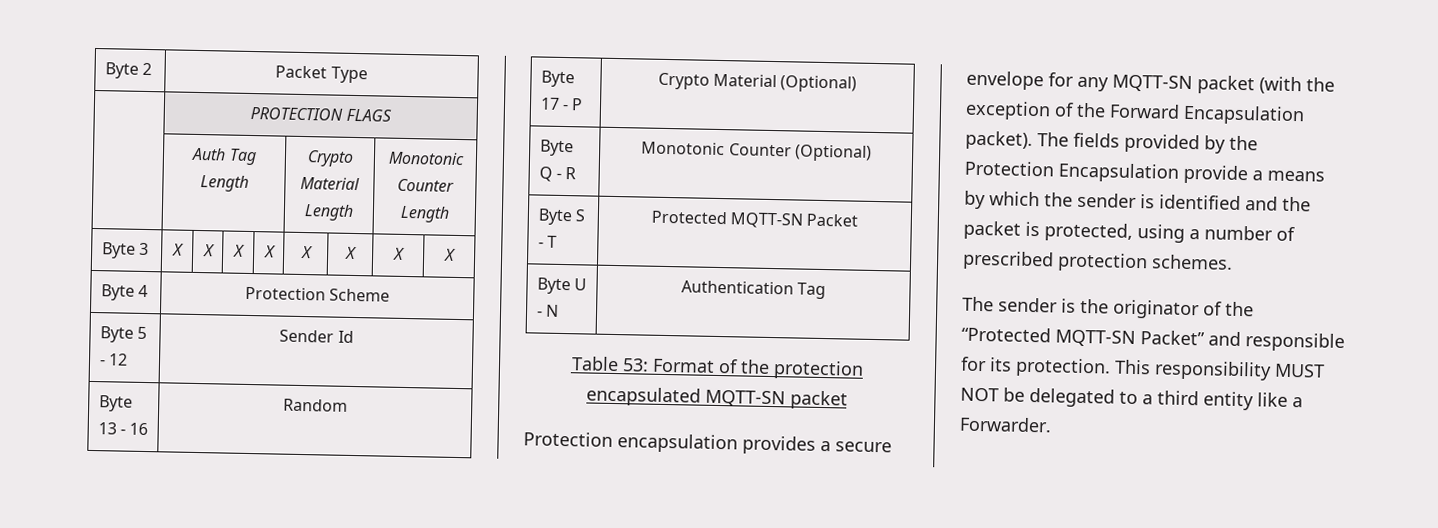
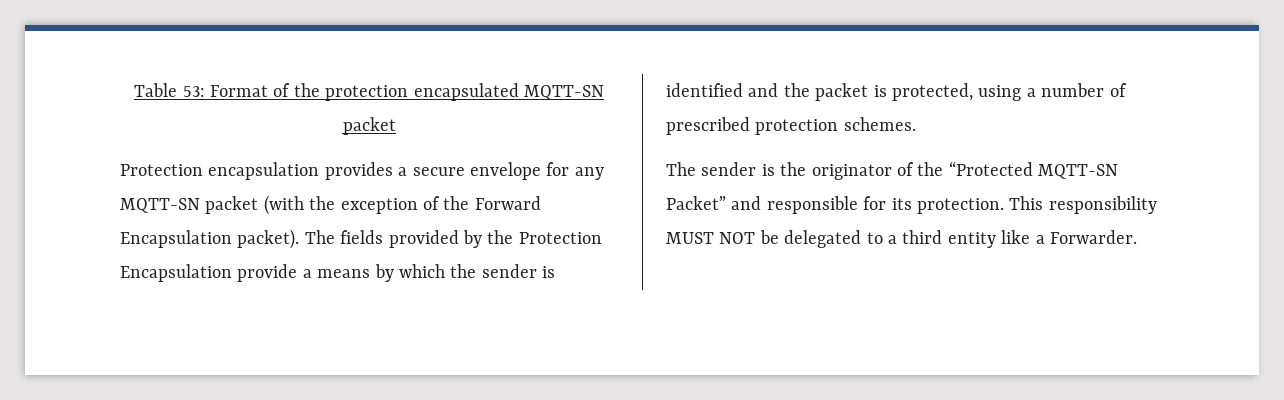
[104,62,152,79] [275,65,368,84] [250,106,392,122] [191,147,257,166] [199,175,249,192] [306,150,354,167] [300,176,360,191] [304,204,354,221] [387,151,465,166] [396,178,454,192] [399,205,450,223] [100,242,149,259] [172,243,184,256] [202,244,215,257] [233,244,245,257] [263,245,276,258] [300,245,313,259] [345,246,357,260] [393,247,405,260] [444,248,456,261] [100,284,148,301] [244,286,391,302] [99,326,147,343] [98,353,128,366] [279,329,354,343] [98,395,133,412] [97,422,149,436] [283,398,348,412] [540,70,575,88] [539,97,584,111] [657,72,858,93] [539,139,574,157] [538,166,577,182] [641,141,872,162] [537,208,586,226] [537,235,557,248] [650,210,859,229] [536,277,587,295] [535,304,559,317] [680,280,827,300] Byte 2 | Packet Type // | PROTECTION FLAGS // | Auth Tag Length | Crypto Material Length | Monotonic Counter Length // Byte 3 | X | X | X | X | X | X | X | X // Byte 4 | Protection Scheme // Byte 5 - 12 | Sender Id // Byte 13 - 16 | Random // Byte 17 - P | Crypto Material (Optional) // Byte Q - R | Monotonic Counter (Optional) // Byte S - T | Protected MQTT-SN Packet // Byte U - N | Authentication Tag // -> (134, 90) none

